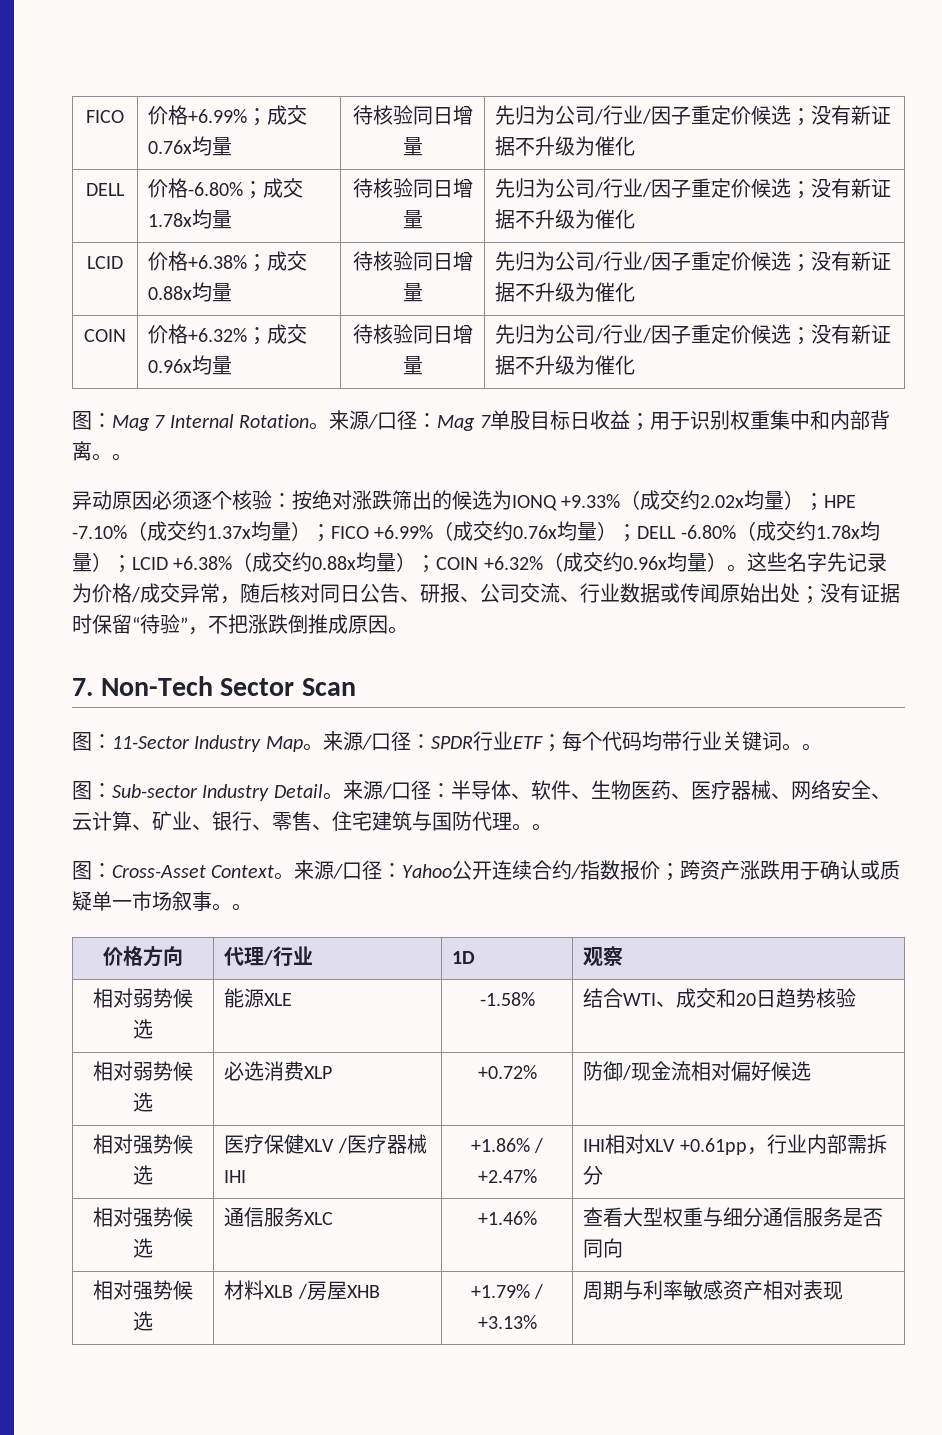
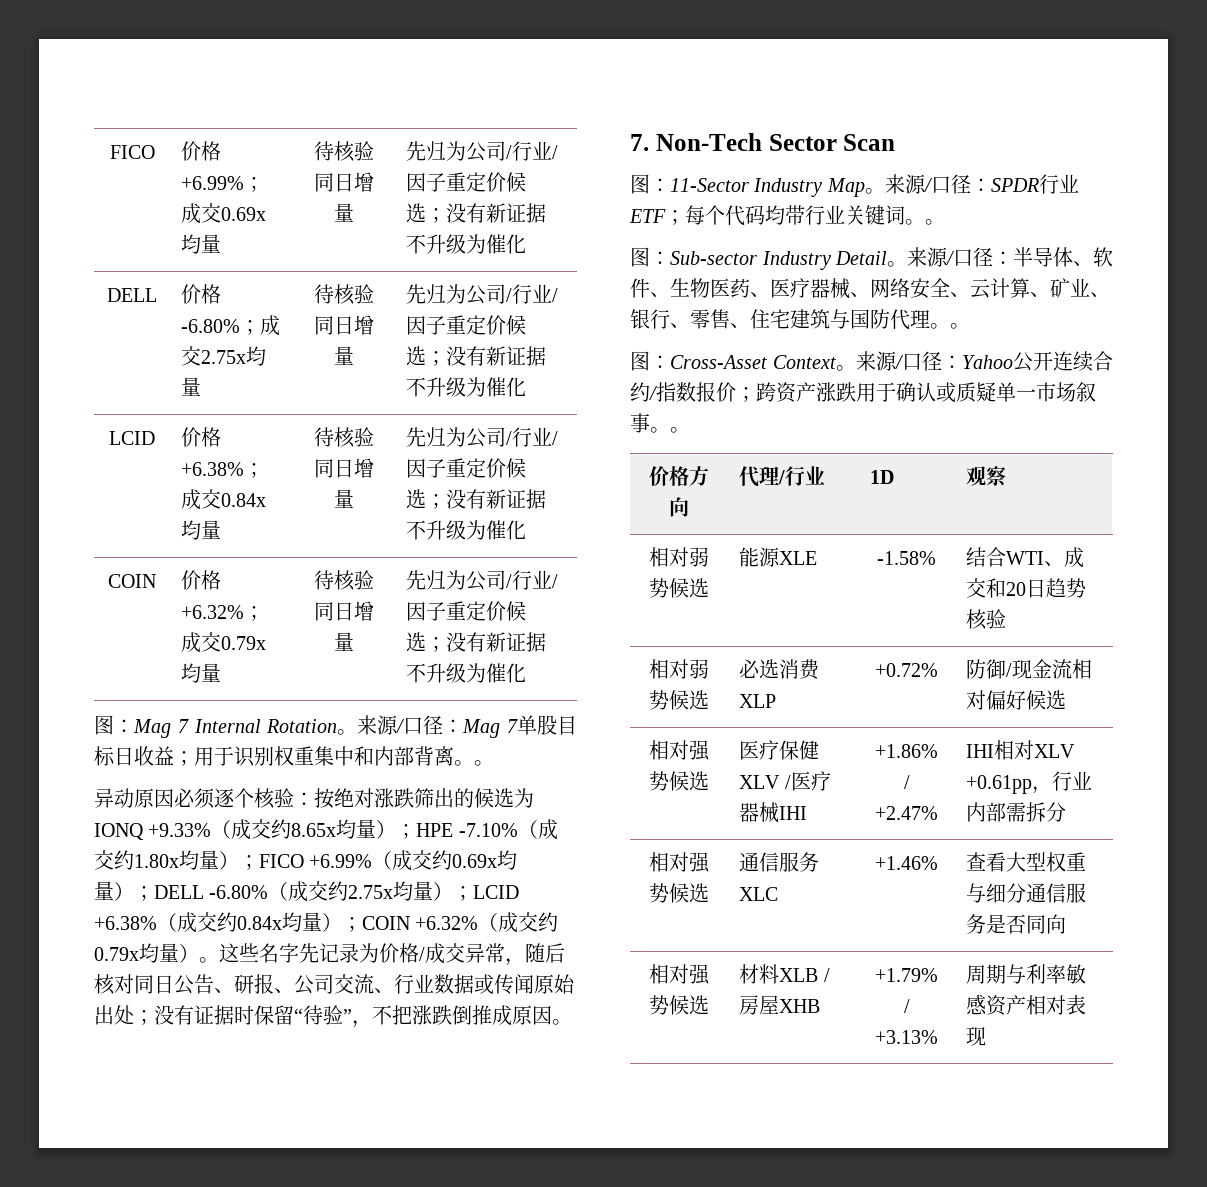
[148,140,193,154] 0.76x -> [221,207,267,221] 0.69x
[148,213,193,227] 1.78x -> [201,350,247,364] 2.75x
[148,286,193,300] 0.88x -> [221,493,267,507] 0.84x
[148,359,193,373] 0.96x -> [221,636,267,650] 0.79x
[700,495,745,508] 2.02x -> [291,823,337,837] 8.65x
[207,526,251,539] 1.37x -> [134,854,179,868] 1.80x
[513,525,558,539] 0.76x -> [452,854,498,868] 0.69x
[815,525,860,539] 1.78x -> [348,885,394,899] 2.75x
[312,556,357,570] 0.88x -> [237,916,282,930] 0.84x
[622,556,667,570] 0.96x -> [94,947,139,961] 0.79x

